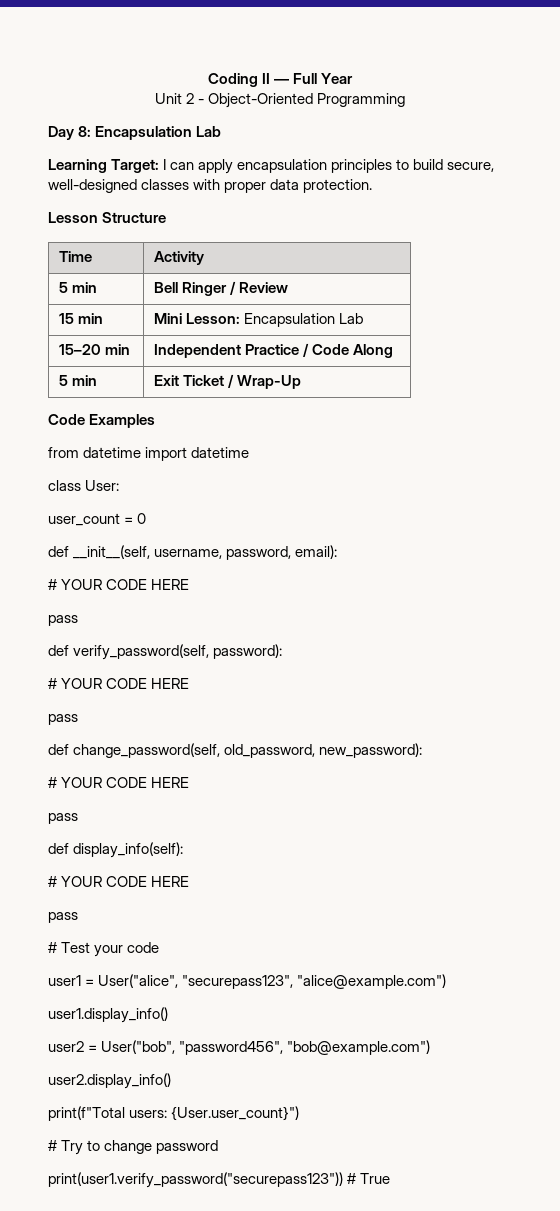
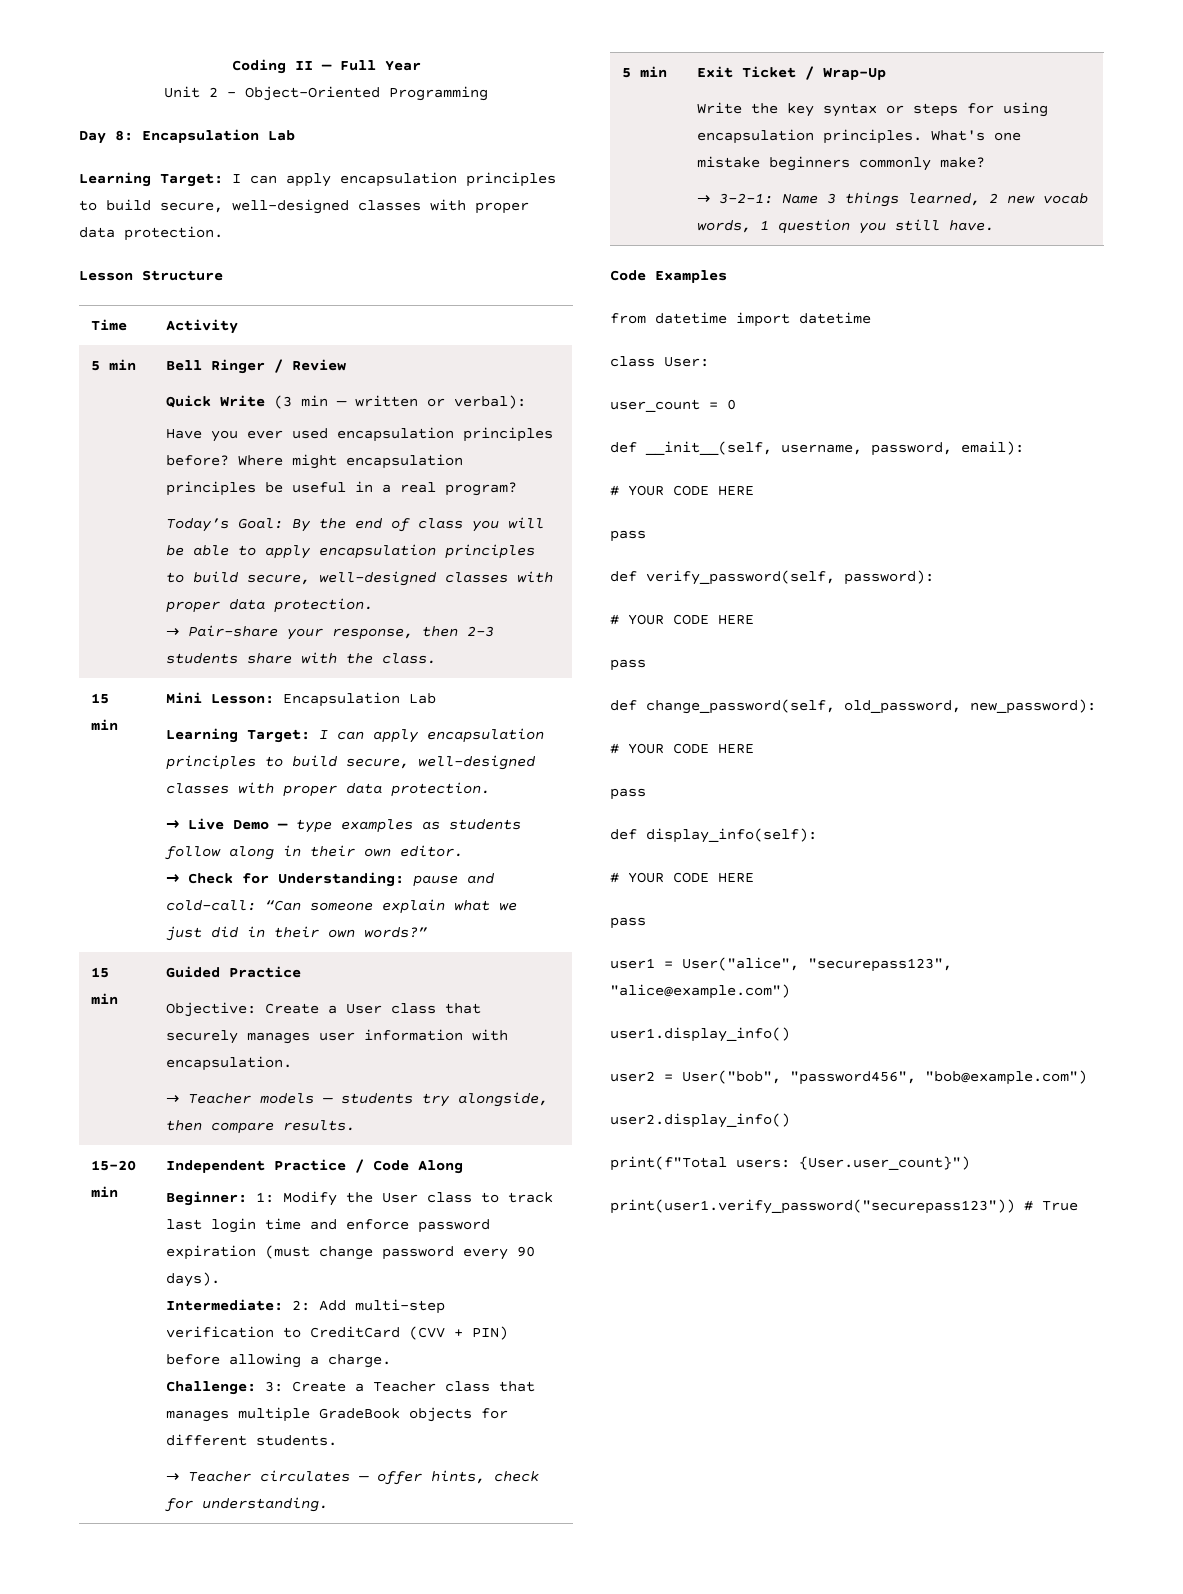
(289, 287) none -> [165,395,526,409] [165,427,553,442] [165,454,463,469] [165,481,517,496] [165,517,544,532] [165,544,535,559] [165,571,553,586] [165,598,373,613] [165,625,494,640] [165,652,436,664] // Quick Write (3 min — written or verbal): // Have you ever used encapsulation principles before? Where might encapsulation principles be useful in a real program? // Today’s Goal: By the end of class you will be able to apply encapsulation principles to build secure, well-designed classes with proper data protection. // → Pair-share your response, then 2–3 students share with the class.
(364, 318) none -> [165,728,544,743] [165,755,536,770] [165,782,490,797] [165,818,521,833] [164,845,463,860] [165,872,495,887] [165,899,517,914] [165,926,428,941] [90,967,109,978] [90,993,118,1004] [165,966,301,978] [165,1002,481,1017] [165,1029,508,1044] [165,1056,292,1071] [165,1092,548,1107] [165,1120,355,1134] // Learning Target: I can apply encapsulation principles to build secure, well-designed classes with proper data protection. // → Live Demo — type examples as students follow along in their own editor. // → Check for Understanding: pause and cold-call: “Can someone explain what we just did in their own words?” // 15 min | Guided Practice // Objective: Create a User class that securely manages user information with encapsulation. // → Teacher models — students try alongside, then compare results.
(394, 351) none -> [165,1191,553,1206] [165,1218,490,1233] [165,1245,535,1260] [165,1272,220,1287] [165,1299,445,1314] [165,1326,508,1340] [165,1353,391,1368] [165,1381,535,1395] [165,1407,508,1422] [165,1434,337,1446] [165,1470,539,1485] [164,1497,328,1512] // Beginner: 1: Modify the User class to track last login time and enforce password expiration (must change password every 90 days). // Intermediate: 2: Add multi-step verification to CreditCard (CVV + PIN) before allowing a charge. // Challenge: 3: Create a Teacher class that manages multiple GradeBook objects for different students. // → Teacher circulates — offer hints, check for understanding.
(302, 382) none -> [696,102,1048,117] [696,129,1021,144] [696,156,985,171] [696,192,1088,207] [696,219,994,234] // Write the key syntax or steps for using encapsulation principles. What's one mistake beginners commonly make? // → 3–2–1: Name 3 things learned, 2 new vocab words, 1 question you still have.
[48,942,160,957] // # Test your code -> (646, 923) none
[48,1140,219,1155] // # Try to change password -> (970, 1163) none

